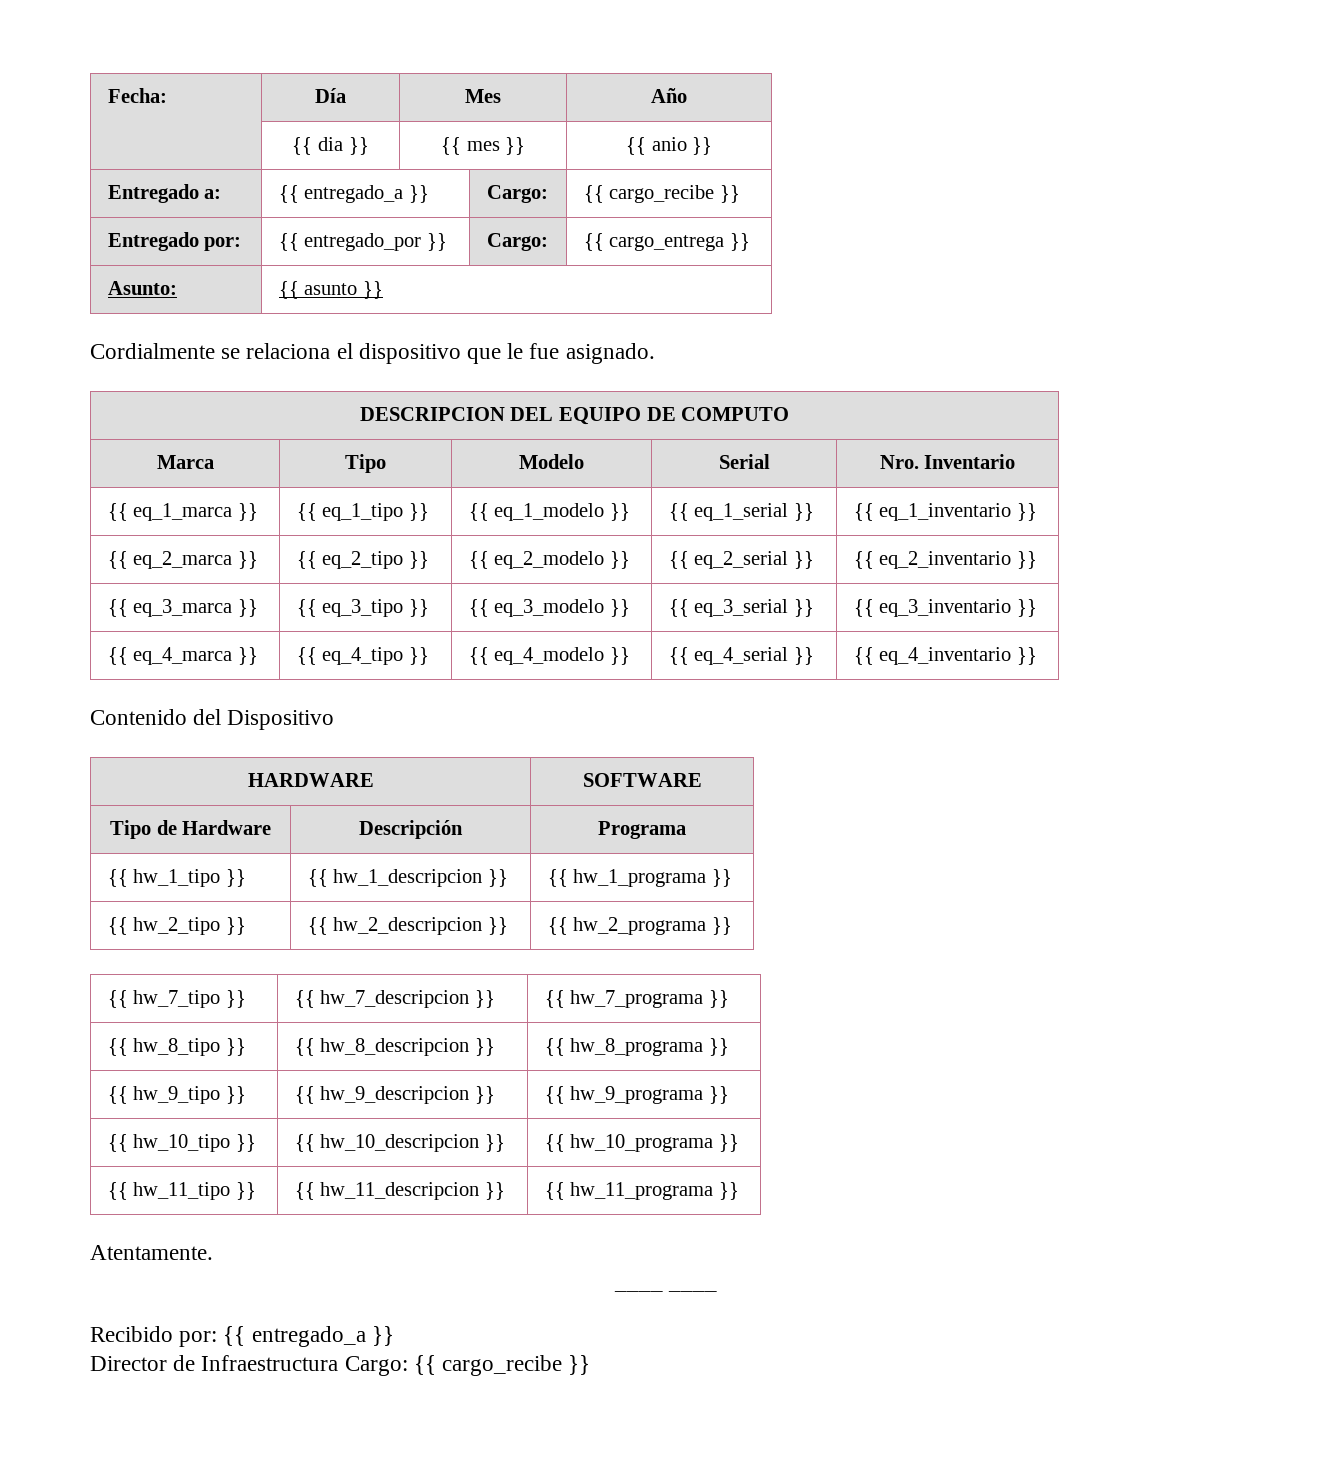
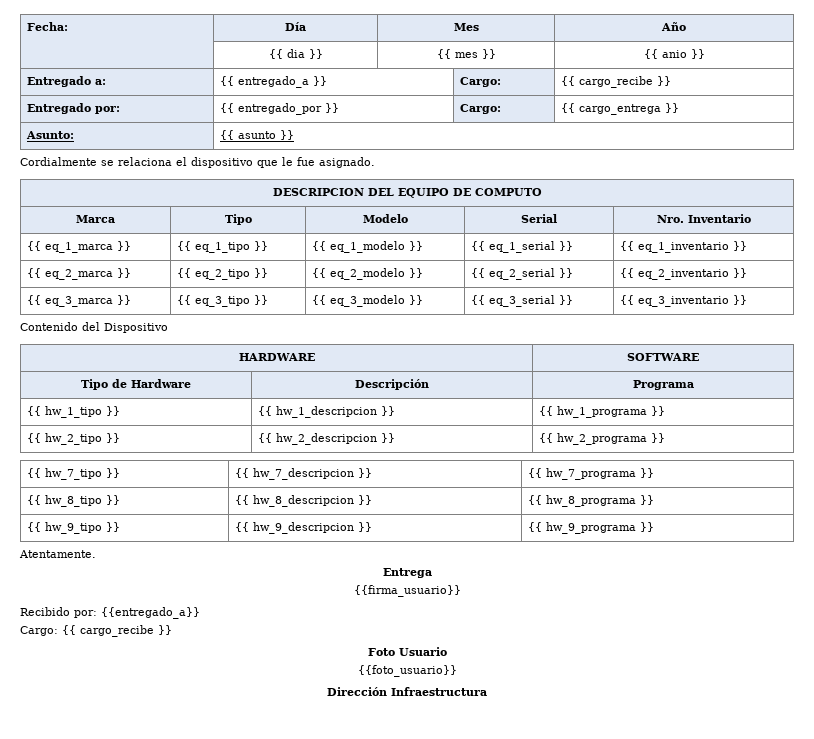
[107,647,258,665] [296,647,429,665] [468,647,630,665] [668,647,814,665] [853,647,1037,665] // {{ eq_4_marca }} | {{ eq_4_tipo }} | {{ eq_4_modelo }} | {{ eq_4_serial }} | {{ eq_4_inventario }} -> (748, 300) none
[107,1134,256,1152] [294,1134,505,1152] [544,1134,739,1152] [107,1182,256,1200] [294,1182,505,1200] [544,1182,739,1200] // {{ hw_10_tipo }} | {{ hw_10_descripcion }} | {{ hw_10_programa }} // {{ hw_11_tipo }} | {{ hw_11_descripcion }} | {{ hw_11_programa }} -> (655, 527) none
[613,1289,718,1292] ____ ____ -> [382,568,432,578] [353,585,461,597] Entrega // {{firma_usuario}}
[223,1326,394,1347] [90,1355,339,1371] {{ entregado_a }} // Director de Infraestructura -> [101,607,200,619] {{entregado_a}} //
(591, 1365) none -> [367,647,447,656] [357,665,457,677] [327,687,487,696] // Foto Usuario // {{foto_usuario}} // Dirección Infraestructura

